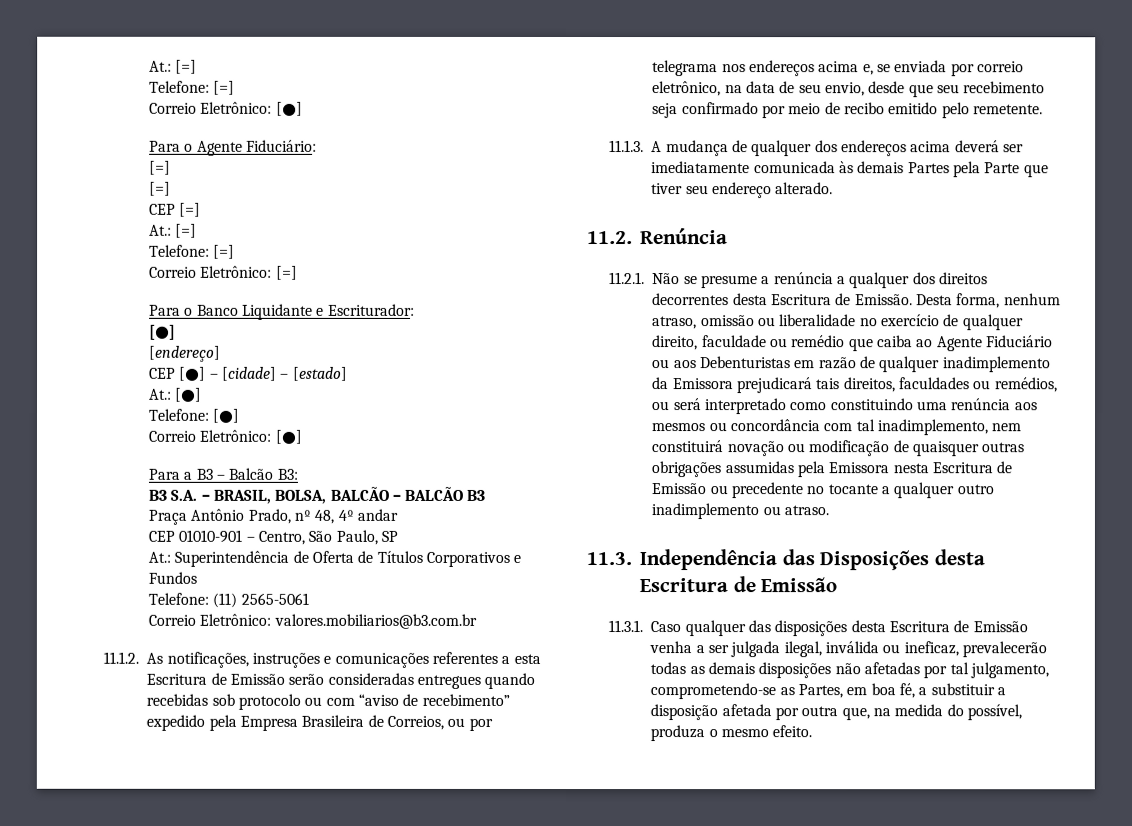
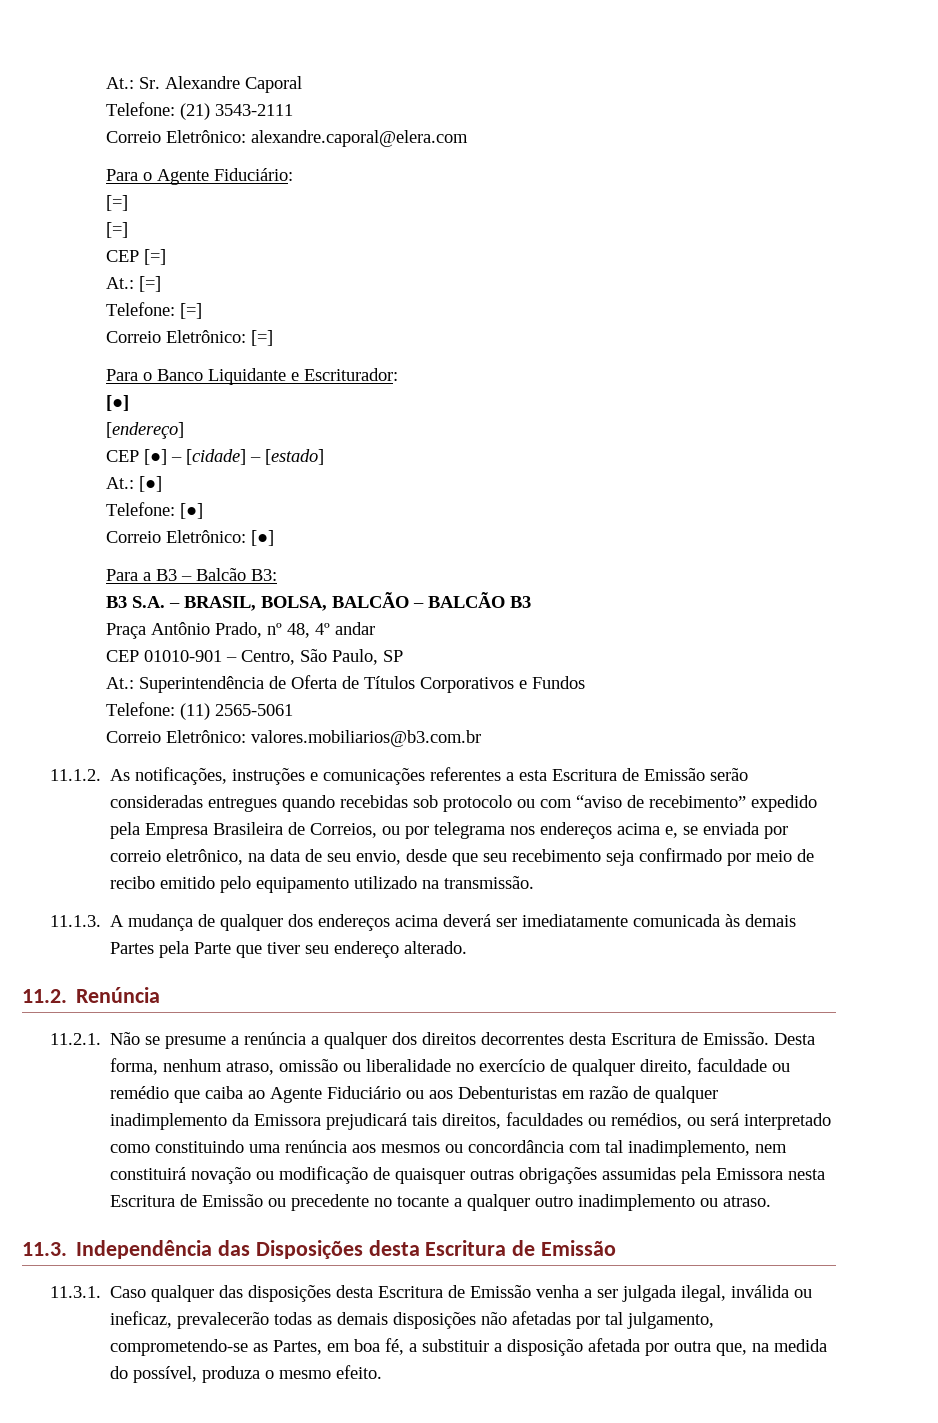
[148,59,198,74] [148,80,236,95] [148,101,303,116] At.: [=] // Telefone: [=] // Correio Eletrônico: [●] -> [105,76,302,93] [105,102,293,120] [105,130,468,147] At.: Sr. Alexandre Caporal // Telefone: (21) 3543-2111 // Correio Eletrônico: alexandre.caporal@elera.com
[972,104,1043,115] remetente. -> [256,876,535,893] equipamento utilizado na transmissão.

